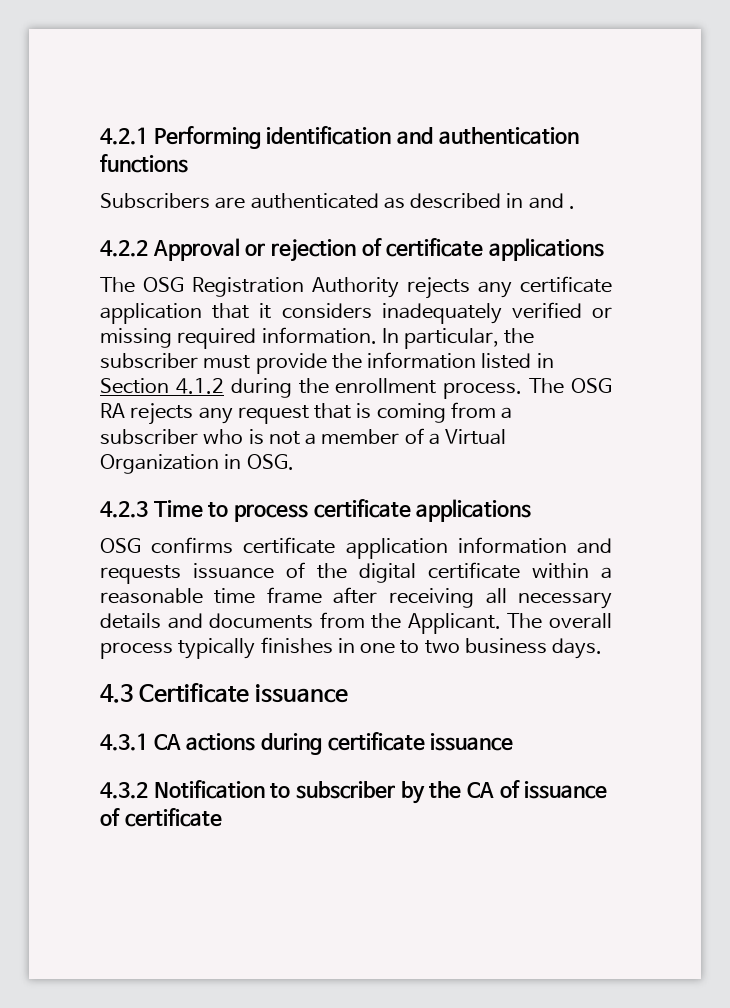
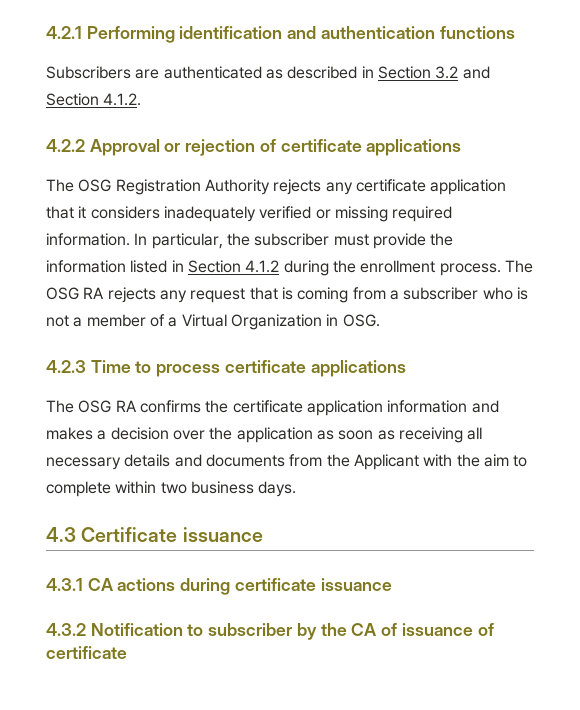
[528,193,575,209] and . -> [377,66,490,79] [46,93,142,106] Section 3.2 and Section 4.1.2.
[100,537,613,559] [100,562,612,584] [100,587,378,604] OSG confirms certificate application information and requests issuance of the digital certificate within a reasonable time frame after -> [46,400,499,416] [46,427,395,443] The OSG RA confirms the certificate application information and makes a decision over the application as soon as
[407,613,612,634] [100,637,420,659] Applicant. The overall process typically finishes in one to -> [353,454,528,470] [46,481,157,497] Applicant with the aim to complete within

